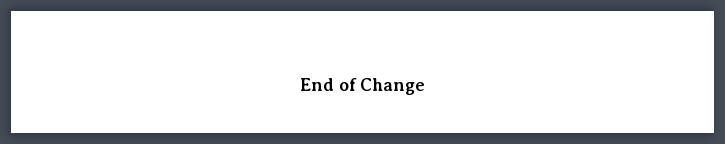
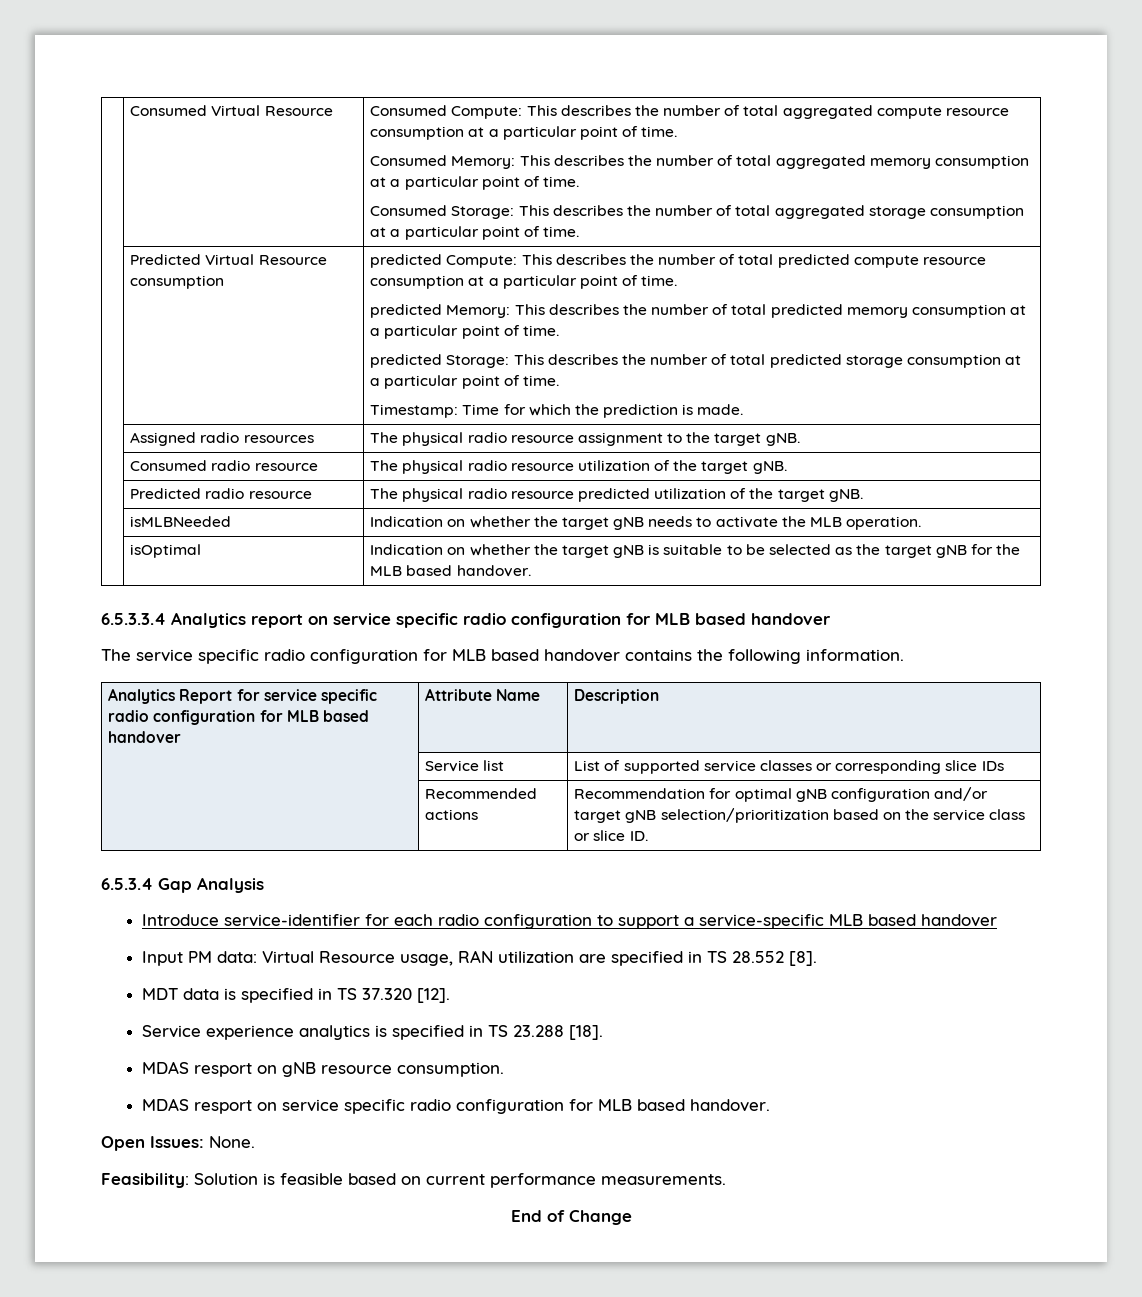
(299, 84) none -> [130,105,333,116] [370,105,1010,119] [370,126,678,140] [370,155,1030,169] [370,176,580,190] [370,205,1025,219] [370,226,580,240] [130,254,327,265] [130,275,225,289] [370,254,987,268] [370,275,678,289] [370,304,1027,318] [370,325,559,339] [370,354,1022,368] [370,375,559,389] [370,404,744,418] [130,432,314,446] [370,432,800,446] [130,460,318,471] [370,460,787,474] [130,488,312,499] [370,488,863,502] [130,516,232,527] [370,516,922,530] [130,544,202,558] [370,544,1021,558] [370,565,531,577] [101,612,831,628] [101,649,904,664] [108,688,377,704] [108,710,369,725] [108,731,182,743] [425,688,541,701] [574,689,660,704] [425,760,505,772] [574,760,1004,774] [425,788,538,799] [425,809,479,820] [574,787,989,802] [574,808,1026,823] [574,830,648,841] [101,877,264,893] [142,914,998,929] [142,950,818,966] [142,988,451,1003] [142,1025,604,1040] [142,1061,505,1077] [142,1098,771,1114] [101,1136,255,1151] [101,1173,726,1188] | Consumed Virtual Resource | Consumed Compute: This describes the number of total aggregated compute resource consumption at a particular point of time. // Consumed Memory: This describes the number of total aggregated memory consumption at a particular point of time. // Consumed Storage: This describes the number of total aggregated storage consumption at a particular point of time. // | Predicted Virtual Resource consumption | predicted Compute: This describes the number of total predicted compute resource consumption at a particular point of time. // predicted Memory: This describes the number of total predicted memory consumption at a particular point of time. // predicted Storage: This describes the number of total predicted storage consumption at a particular point of time. // Timestamp: Time for which the prediction is made. // | Assigned radio resources | The physical radio resource assignment to the target gNB. // | Consumed radio resource | The physical radio resource utilization of the target gNB. // | Predicted radio resource | The physical radio resource predicted utilization of the target gNB. // | isMLBNeeded | Indication on whether the target gNB needs to activate the MLB operation. // | isOptimal | Indication on whether the target gNB is suitable to be selected as the target gNB for the MLB based handover. // 6.5.3.3.4 Analytics report on service specific radio configuration for MLB based handover // The service specific radio configuration for MLB based handover contains the following information. // Analytics Report for service specific radio configuration for MLB based handover | Attribute Name | Description // | Service list | List of supported service classes or corresponding slice IDs // | Recommended actions | Recommendation for optimal gNB configuration and/or target gNB selection/prioritization based on the service class or slice ID. // 6.5.3.4 Gap Analysis // Introduce service-identifier for each radio configuration to support a service-specific MLB based handover // Input PM data: Virtual Resource usage, RAN utilization are specified in TS 28.552 [8]. // MDT data is specified in TS 37.320 [12]. // Service experience analytics is specified in TS 23.288 [18]. // MDAS resport on gNB resource consumption. // MDAS resport on service specific radio configuration for MLB based handover. // Open Issues: None. // Feasibility: Solution is feasible based on current performance measurements. //

